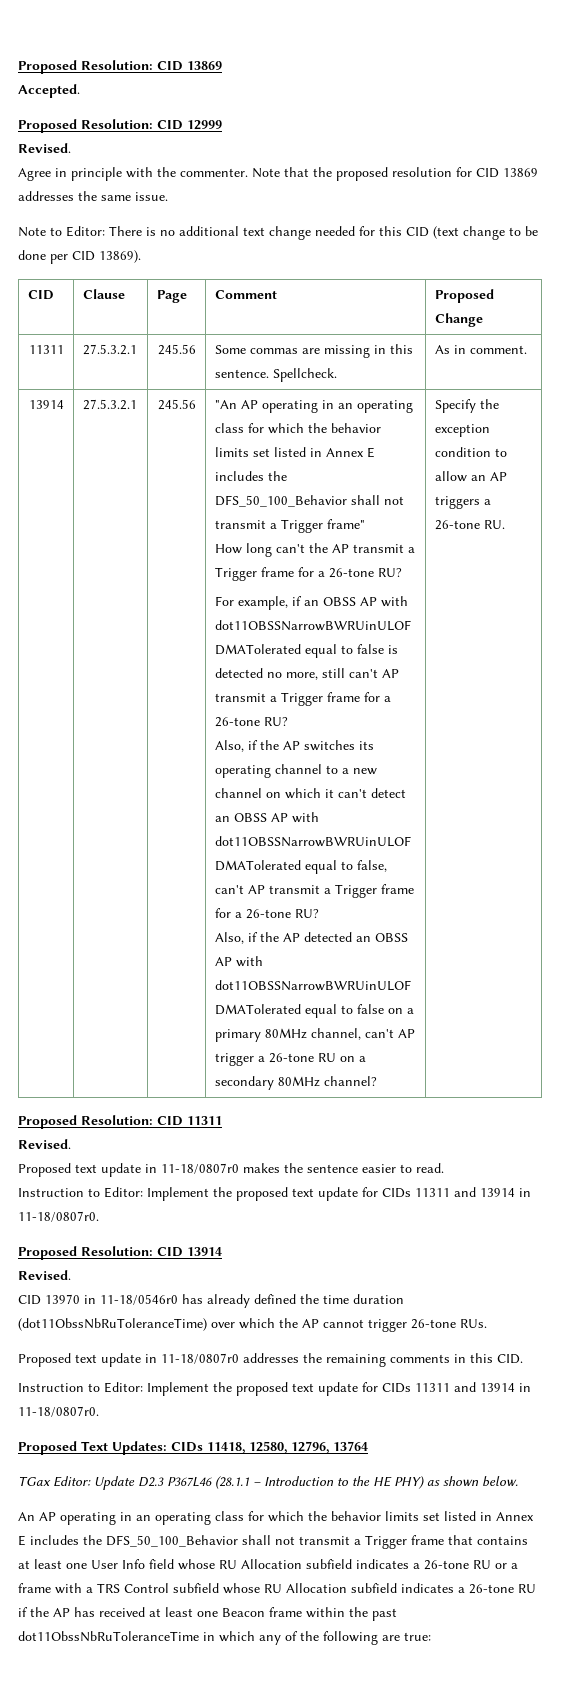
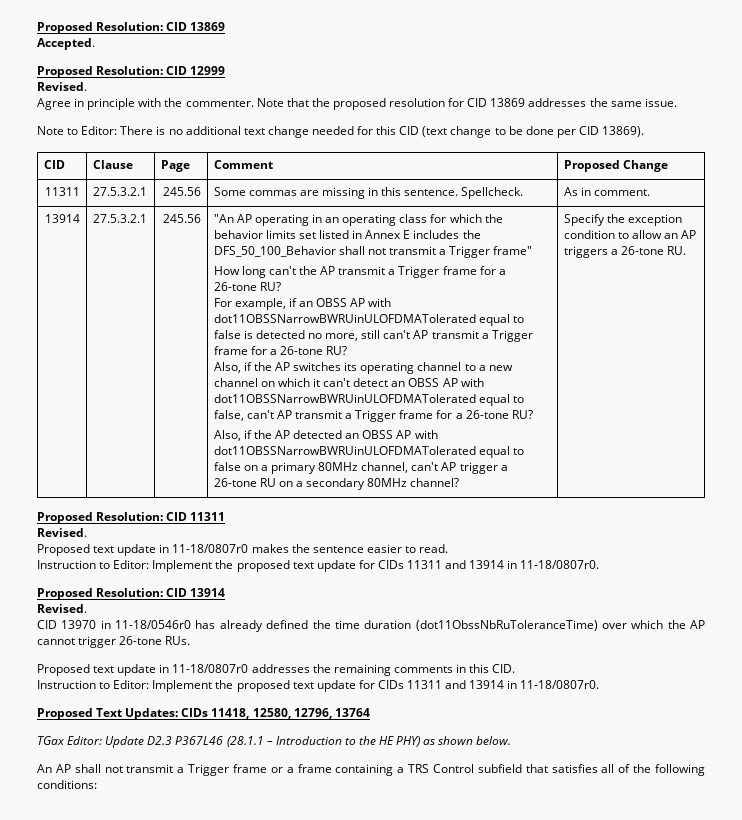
[60,1511,534,1525] [18,1535,238,1547] operating in an operating class for which the behavior limits set listed in Annex E includes the DFS_50_100_Behavior -> (71, 768) none
[448,1535,528,1545] [18,1559,491,1570] that contains at least one User Info field whose RU Allocation subfield indicates a 26-tone RU -> (267, 768) none
[55,1583,82,1594] with -> [335,764,394,776] containing
[223,1583,536,1594] [18,1607,397,1621] [18,1631,281,1645] whose RU Allocation subfield indicates a 26-tone RU if the AP has received at least one Beacon frame within the past dot11ObssNbRuToleranceTime in which any -> [525,764,615,773] that satisfies all
[382,1632,431,1641] are true: -> [37,780,97,789] conditions:

